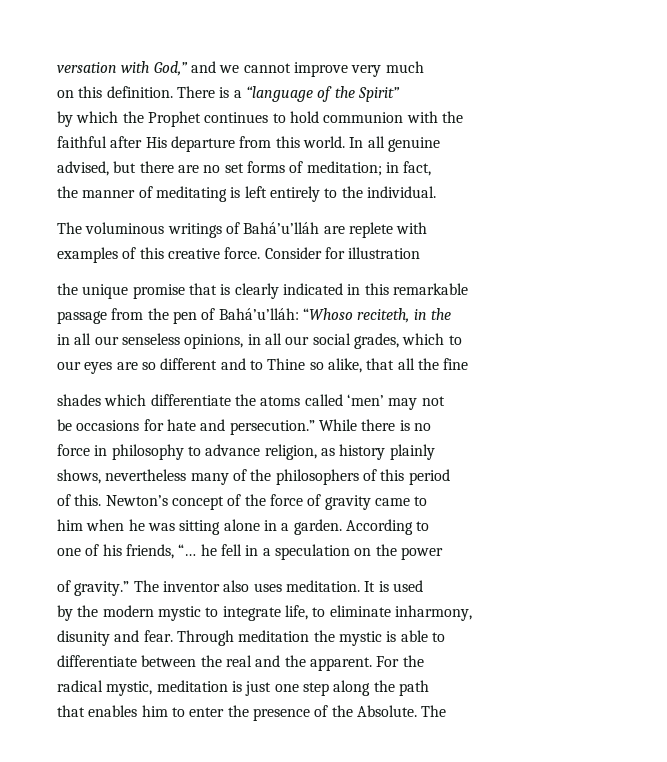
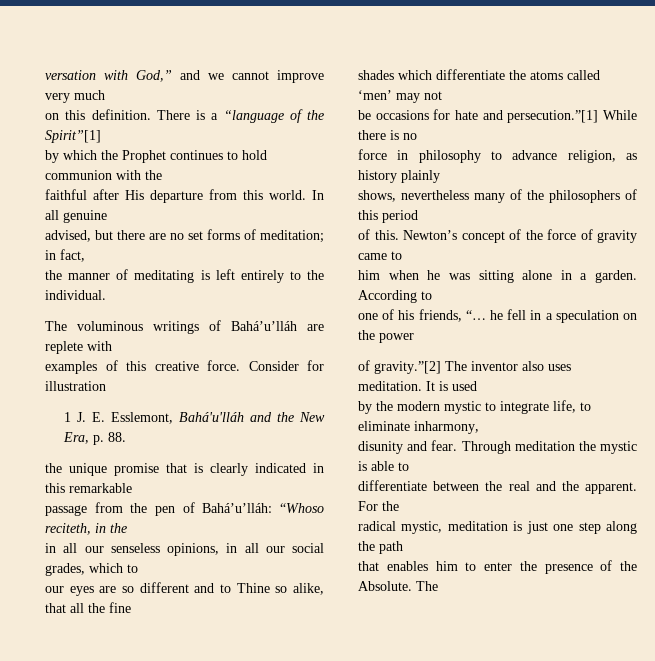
[357,87,400,102] Spirit” -> [45,130,101,143] Spirit”[1]
(421, 253) none -> [63,412,325,424] [62,432,126,445] // 1 J. E. Esslemont, Bahá'u'lláh and the New Era, p. 88.
[229,420,315,435] persecution.” -> [507,110,599,123] persecution.”[1]
[74,581,130,596] gravity.” -> [374,361,441,374] gravity.”[2]

